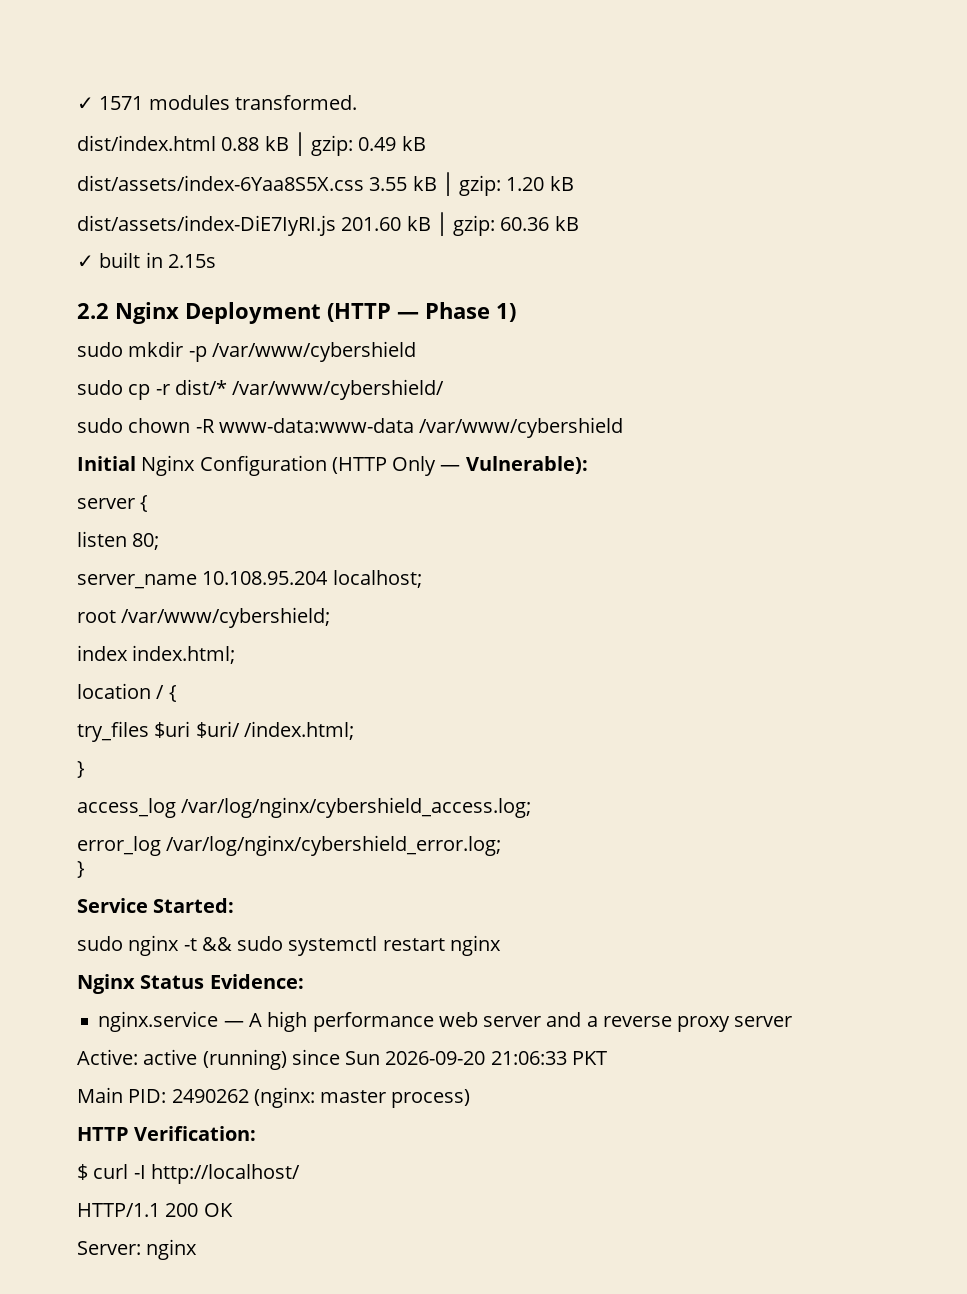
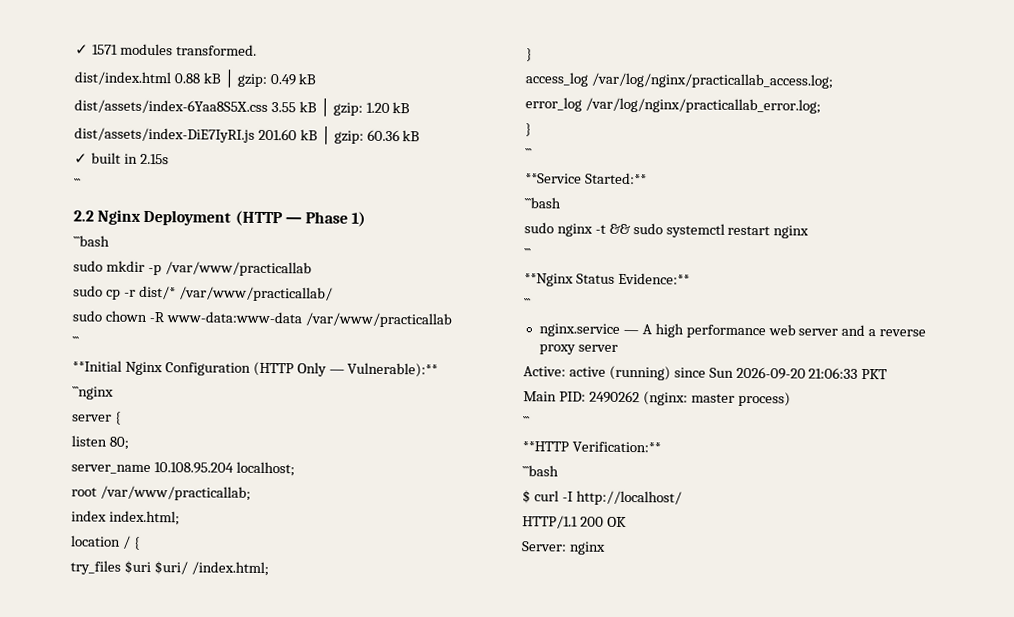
(216, 261) none -> [73,178,82,189] // ```
(516, 312) none -> [73,235,110,247] // ```bash
[211,341,416,362] /var/www/cybershield -> [164,261,312,277] /var/www/practicallab
[232,379,445,400] /var/www/cybershield/ -> [178,286,333,302] /var/www/practicallab/
[419,417,624,438] [77,456,136,471] /var/www/cybershield // Initial -> [304,312,452,328] [72,336,80,347] [72,360,122,372] /var/www/practicallab // ``` // **Initial
[465,456,588,474] Vulnerable): -> [347,362,439,378] [72,386,114,400] Vulnerable):** // ```nginx
[121,607,331,628] /var/www/cybershield; -> [99,485,251,501] /var/www/practicallab;
[181,797,532,818] /var/log/nginx/cybershield_access.log; -> [590,72,833,89] /var/log/nginx/practicallab_access.log;
[166,835,502,856] [77,861,85,878] [77,898,235,913] /var/log/nginx/cybershield_error.log; // } // Service Started: -> [584,97,821,114] [525,123,532,137] [525,148,533,159] [525,172,647,185] [524,197,561,209] /var/log/nginx/practicallab_error.log; // } // ``` // **Service Started:** // ```bash
[77,974,304,994] Nginx Status Evidence: -> [524,248,532,259] [524,272,690,287] [524,298,532,309] ``` // **Nginx Status Evidence:** // ```
[77,1126,257,1141] HTTP Verification: -> [523,416,531,427] [522,441,661,453] [522,465,559,477] ``` // **HTTP Verification:** // ```bash

